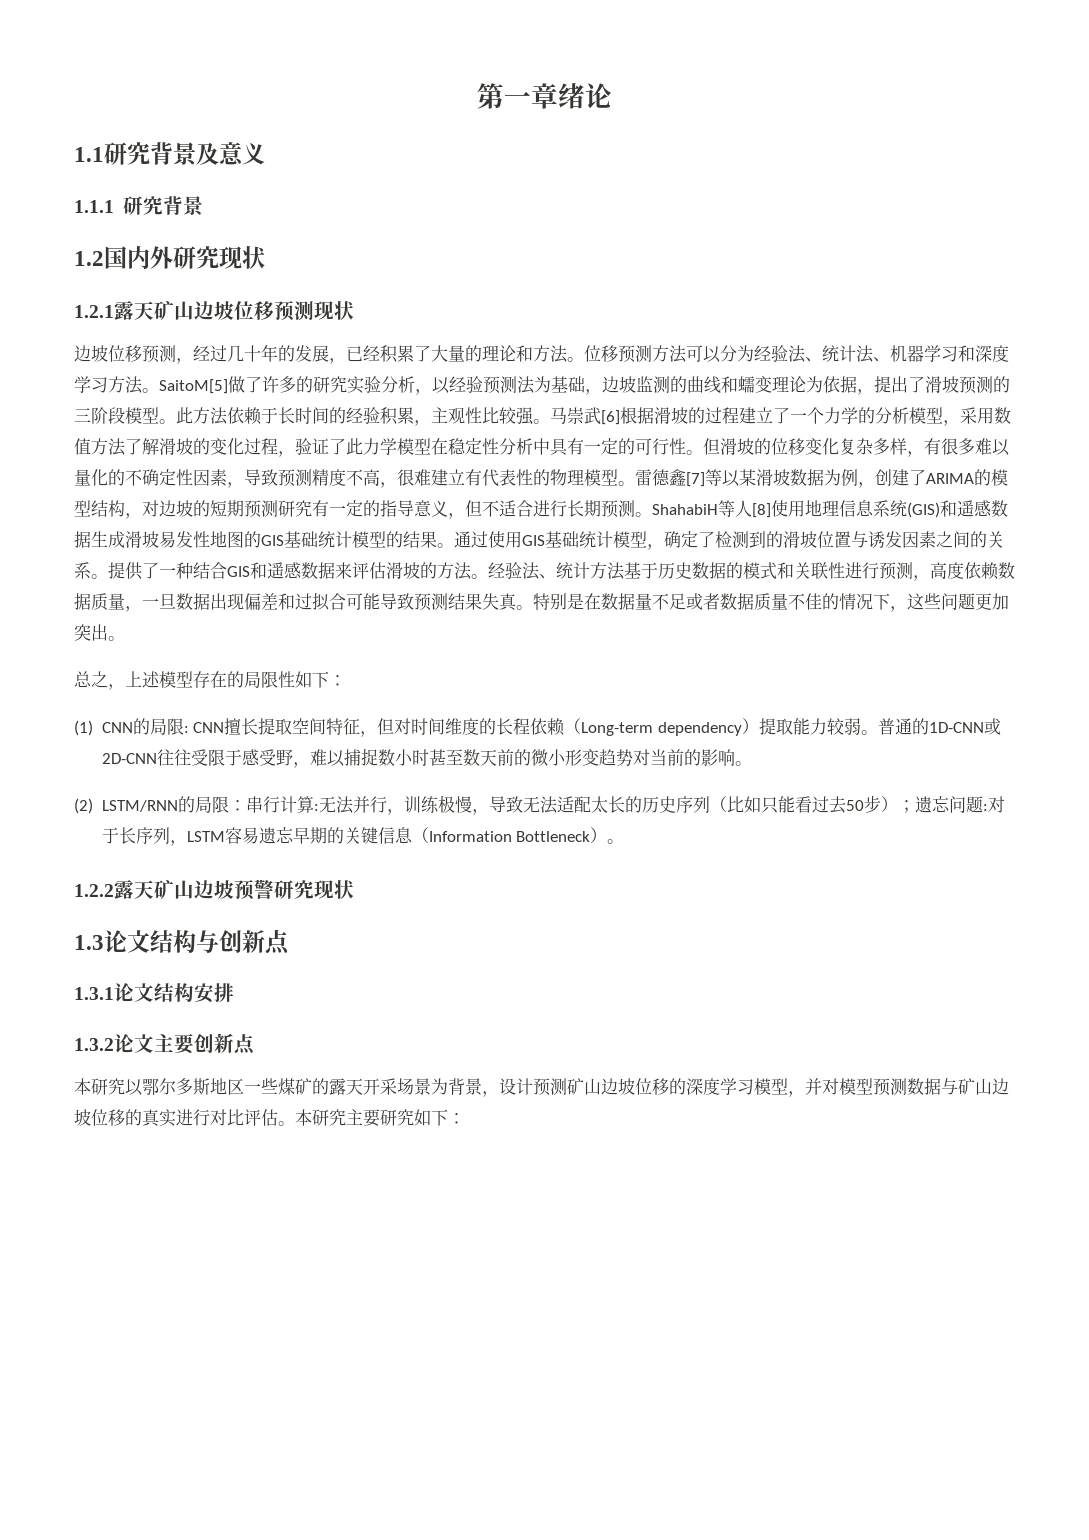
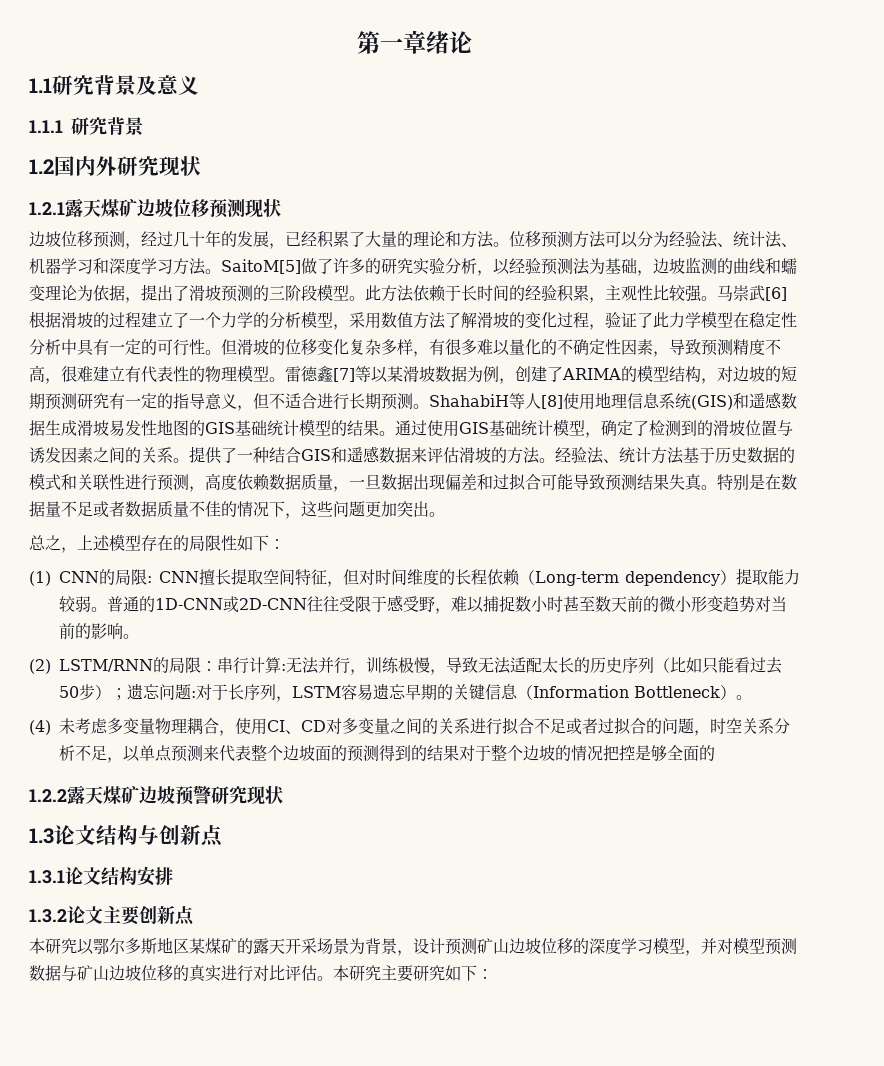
[154,300,194,321] 矿山 -> [100,198,137,218] 煤矿
(625, 841) none -> [29,717,790,736] [59,744,715,763] // (4)未考虑多变量物理耦合，使用CI、CD对多变量之间的关系进行拟合不足或者过拟合的问题，时空关系分析不足，以单点预测来代表整个边坡面的预测得到的结果对于整个边坡的情况把控是够全面的
[154,879,194,900] 矿山 -> [102,785,139,805] 煤矿
[244,1078,278,1094] 一些 -> [189,938,205,954] 某

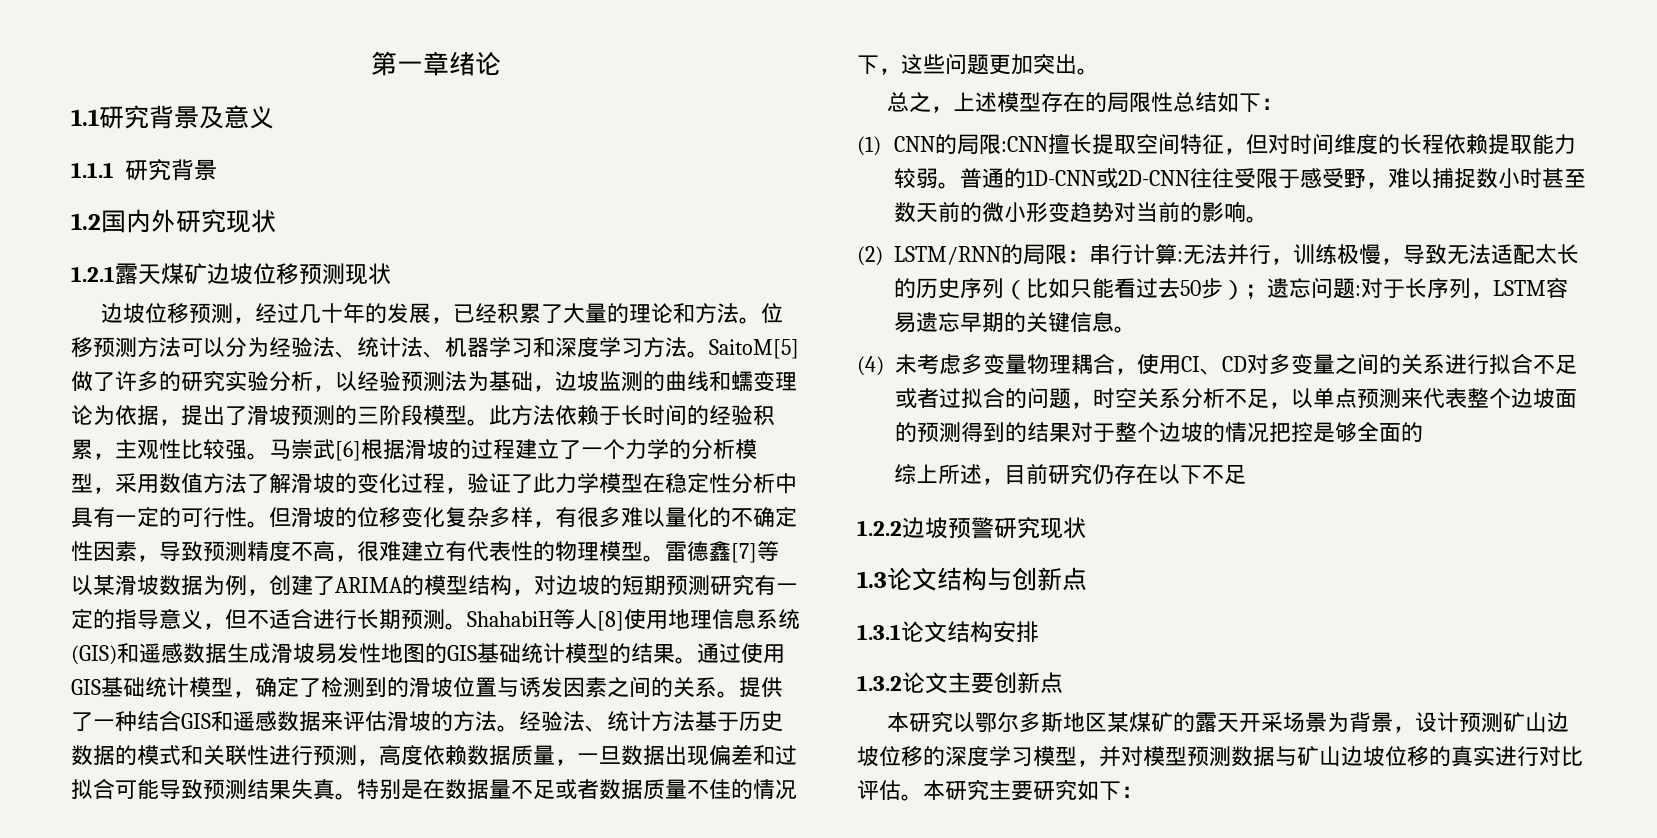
(237, 543) none -> [1172,92,1217,112] 总结
[147,571,199,583] : CNN -> [1000,136,1048,152] :CNN
[518,570,736,586] （Long-term dependency） -> (1488, 144) none
[517,685,736,700] （Information Bottleneck） -> (1114, 321) none
(715, 753) none -> [893,463,1246,485] // 综上所述，目前研究仍存在以下不足
[67,785,139,805] 露天煤矿 -> (902, 528) none

